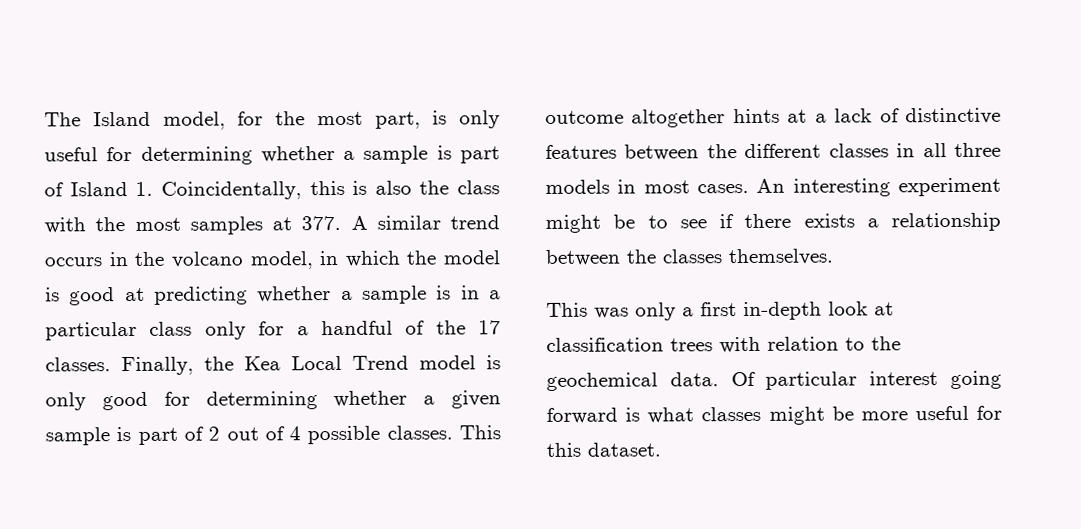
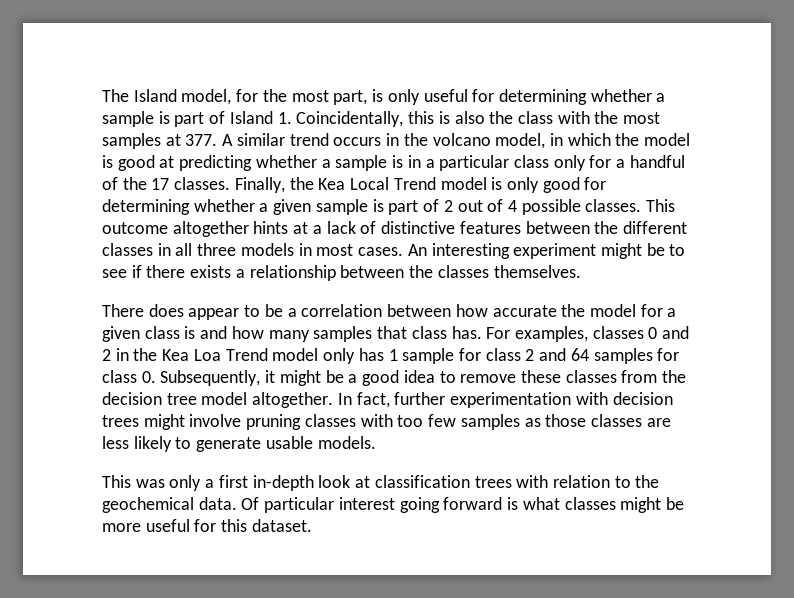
(834, 257) none -> [102,304,677,320] [102,326,690,342] [102,348,680,364] [102,370,687,386] [102,392,673,408] [102,414,671,430] [102,436,376,452] // There does appear to be a correlation between how accurate the model for a given class is and how many samples that class has. For examples, classes 0 and 2 in the Kea Loa Trend model only has 1 sample for class 2 and 64 samples for class 0. Subsequently, it might be a good idea to remove these classes from the decision tree model altogether. In fact, further experimentation with decision trees might involve pruning classes with too few samples as those classes are less likely to generate usable models.

